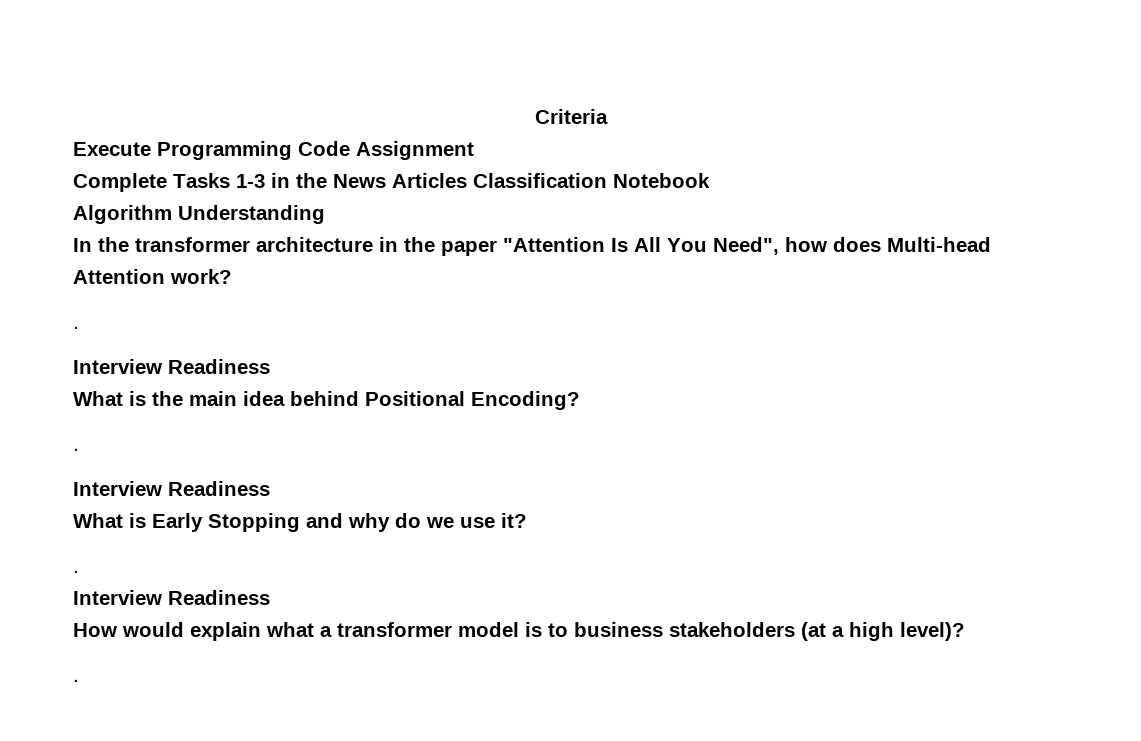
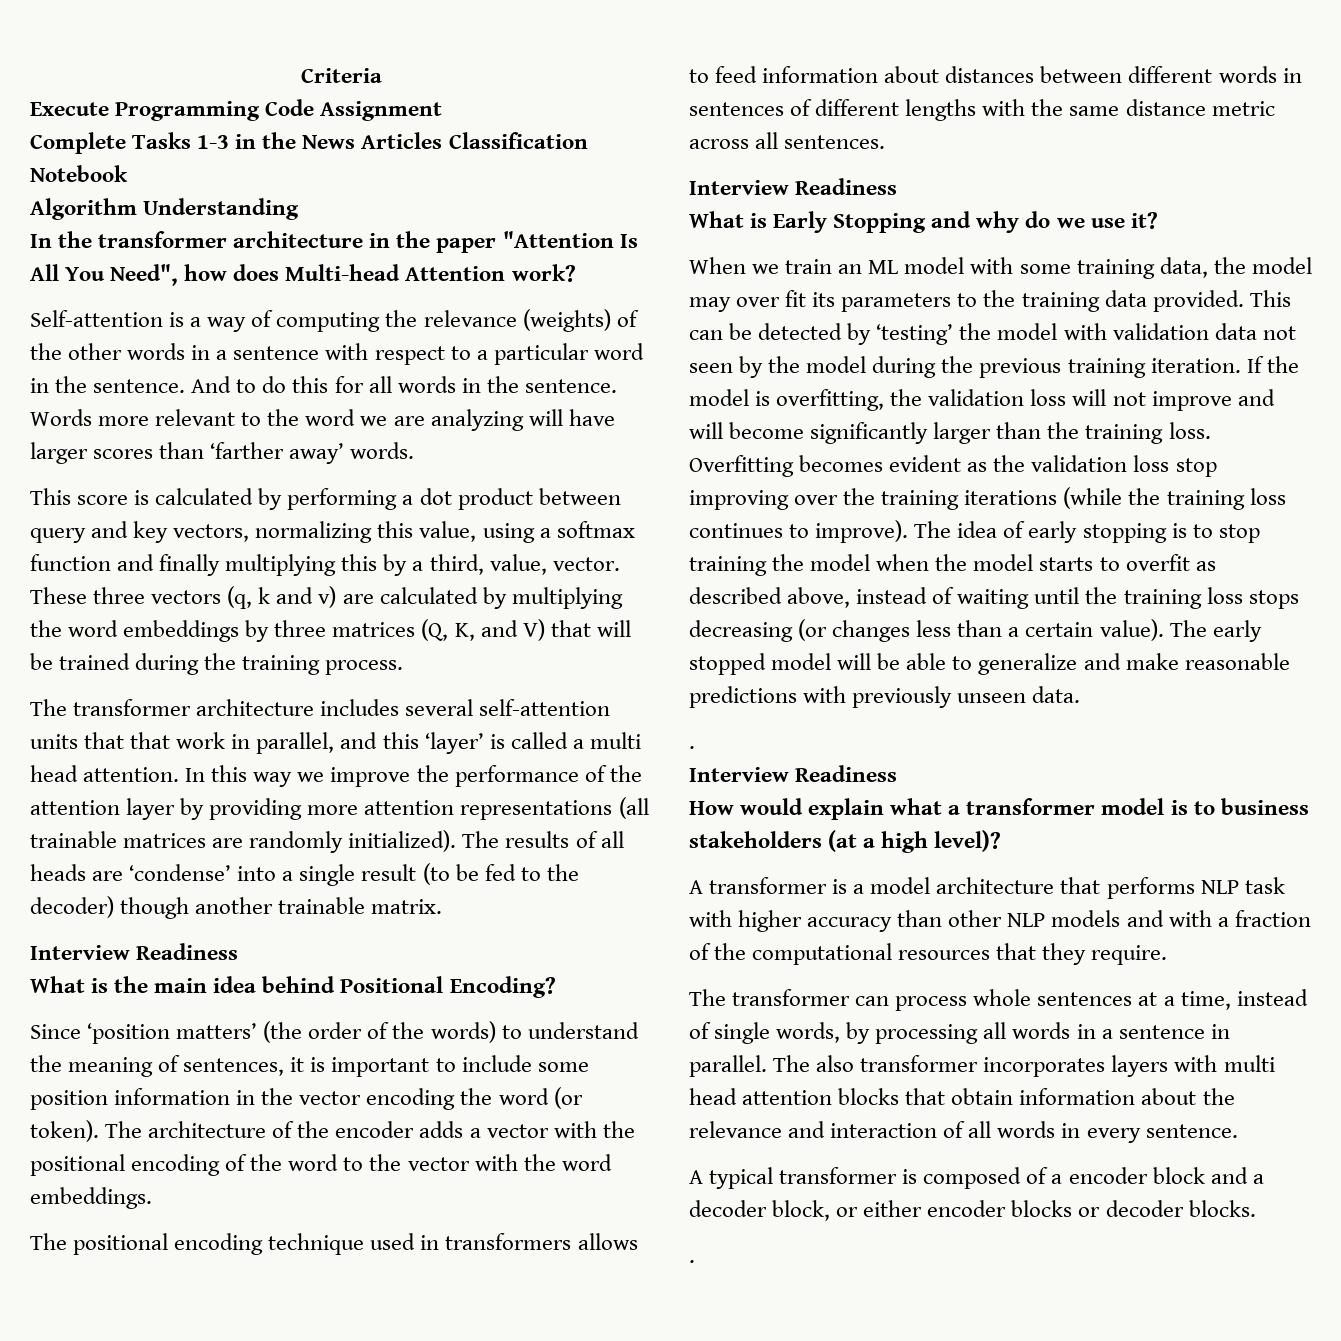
[73,326,79,329] . -> [30,309,639,332] [30,343,644,365] [30,376,617,393] [30,409,615,431] [30,442,415,464] [30,488,621,510] [30,521,635,543] [30,554,620,576] [30,586,623,609] [30,619,631,642] [30,653,404,675] [30,699,611,716] [30,732,641,754] [30,765,642,787] [30,797,649,820] [30,830,624,853] [30,863,579,886] [30,896,443,919] Self-attention is a way of computing the relevance (weights) of the other words in a sentence with respect to a particular word in the sentence. And to do this for all words in the sentence. Words more relevant to the word we are analyzing will have larger scores than ‘farther away’ words. // This score is calculated by performing a dot product between query and key vectors, normalizing this value, using a softmax function and finally multiplying this by a third, value, vector. These three vectors (q, k and v) are calculated by multiplying the word embeddings by three matrices (Q, K, and V) that will be trained during the training process. // The transformer architecture includes several self-attention units that that work in parallel, and this ‘layer’ is called a multi head attention. In this way we improve the performance of the attention layer by providing more attention representations (all trainable matrices are randomly initialized). The results of all heads are ‘condense’ into a single result (to be fed to the decoder) though another trainable matrix.
[73,448,79,451] . -> [30,1021,639,1044] [30,1055,589,1077] [30,1087,583,1110] [30,1120,635,1142] [30,1154,612,1176] [30,1187,152,1209] [30,1233,638,1255] [689,66,1302,83] [689,99,1275,121] [689,132,886,149] Since ‘position matters’ (the order of the words) to understand the meaning of sentences, it is important to include some position information in the vector encoding the word (or token). The architecture of the encoder adds a vector with the positional encoding of the word to the vector with the word embeddings. // The positional encoding technique used in transformers allows to feed information about distances between different words in sentences of different lengths with the same distance metric across all sentences.
(527, 520) none -> [689,257,1312,279] [689,290,1291,312] [689,323,1296,345] [689,356,1299,378] [689,389,1275,411] [689,422,1211,444] [689,455,1217,477] [689,487,1286,510] [689,520,1260,543] [689,554,1216,576] [689,587,1299,609] [689,619,1262,642] [689,653,1290,675] [689,686,1081,708] // When we train an ML model with some training data, the model may over fit its parameters to the training data provided. This can be detected by ‘testing’ the model with validation data not seen by the model during the previous training iteration. If the model is overfitting, the validation loss will not improve and will become significantly larger than the training loss. Overfitting becomes evident as the validation loss stop improving over the training iterations (while the training loss continues to improve). The idea of early stopping is to stop training the model when the model starts to overfit as described above, instead of waiting until the training loss stops decreasing (or changes less than a certain value). The early stopped model will be able to generalize and make reasonable predictions with previously unseen data.
(965, 631) none -> [689,877,1285,899] [689,910,1311,932] [689,943,1168,965] [689,989,1308,1011] [689,1022,1230,1044] [689,1055,1275,1077] [689,1088,1235,1105] [689,1121,1238,1143] [689,1167,1264,1189] [689,1200,1256,1221] // A transformer is a model architecture that performs NLP task with higher accuracy than other NLP models and with a fraction of the computational resources that they require. // The transformer can process whole sentences at a time, instead of single words, by processing all words in a sentence in parallel. The also transformer incorporates layers with multi head attention blocks that obtain information about the relevance and interaction of all words in every sentence. // A typical transformer is composed of a encoder block and a decoder block, or either encoder blocks or decoder blocks.

